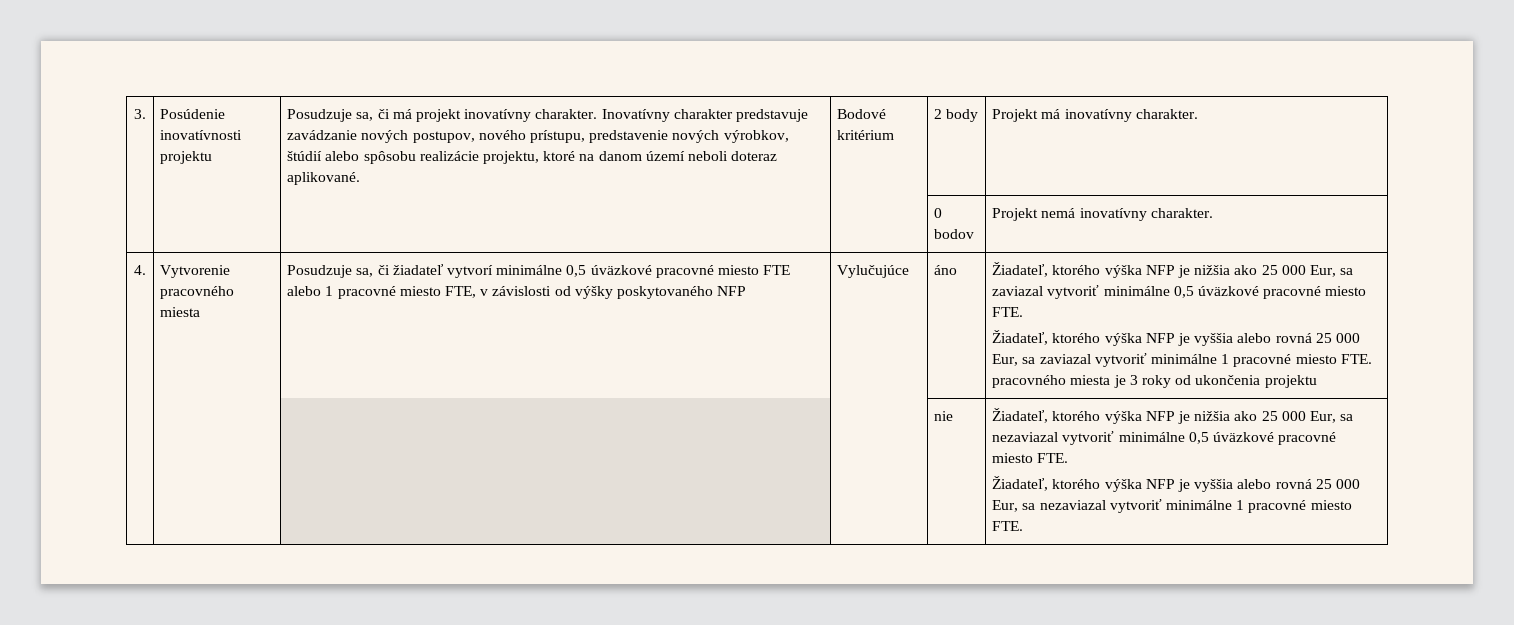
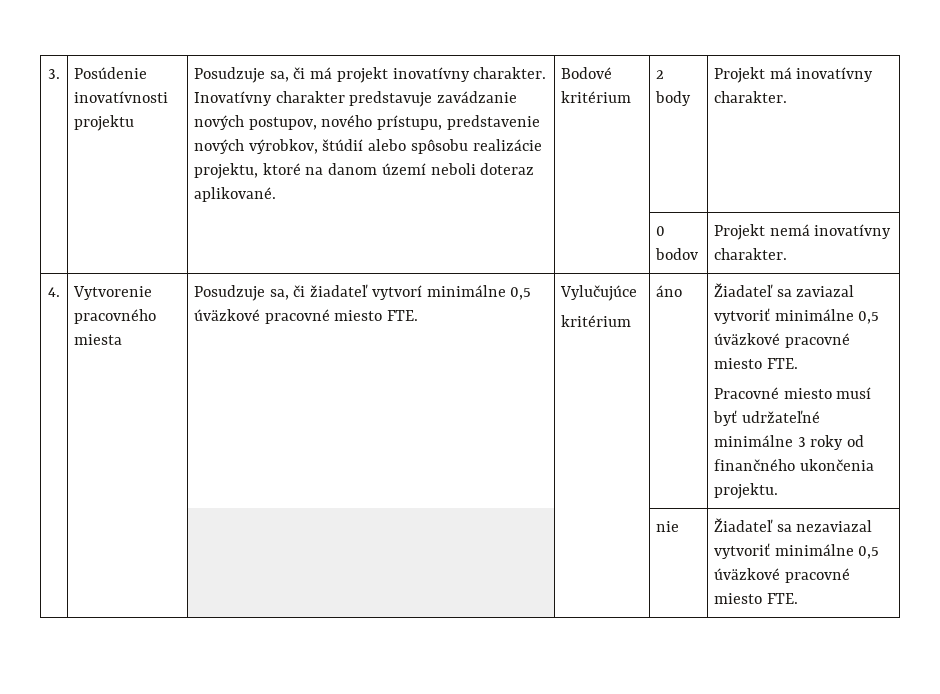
[763,265,791,275] [287,286,747,299] FTE alebo 1 pracovné miesto FTE, v závislosti od výšky poskytovaného NFP -> [387,310,419,321] FTE.
(910, 271) none -> [561,315,632,327] // kritérium
[992,262,1336,278] Žiadateľ, ktorého výška NFP je nižšia ako 25 000 Eur, -> [714,283,774,297] Žiadateľ
[992,330,1360,346] [992,353,1372,367] [992,375,1317,388] [934,411,954,421] [992,408,1336,424] Žiadateľ, ktorého výška NFP je vyššia alebo rovná 25 000 Eur, sa zaviazal vytvoriť minimálne 1 pracovné miesto FTE. pracovného miesta je 3 roky od ukončenia projektu // | | | | nie | Žiadateľ, ktorého výška NFP je nižšia ako 25 000 Eur, -> [714,387,872,399] [713,410,820,426] [714,435,865,450] [714,459,874,471] [714,483,779,499] [656,521,680,532] [714,518,774,532] Pracovné miesto musí byť udržateľné minimálne 3 roky od finančného ukončenia projektu. // | | | | nie | Žiadateľ
[992,476,1360,492] [992,499,1352,513] [992,521,1024,531] // Žiadateľ, ktorého výška NFP je vyššia alebo rovná 25 000 Eur, sa nezaviazal vytvoriť minimálne 1 pracovné miesto FTE. -> (798, 598) none

